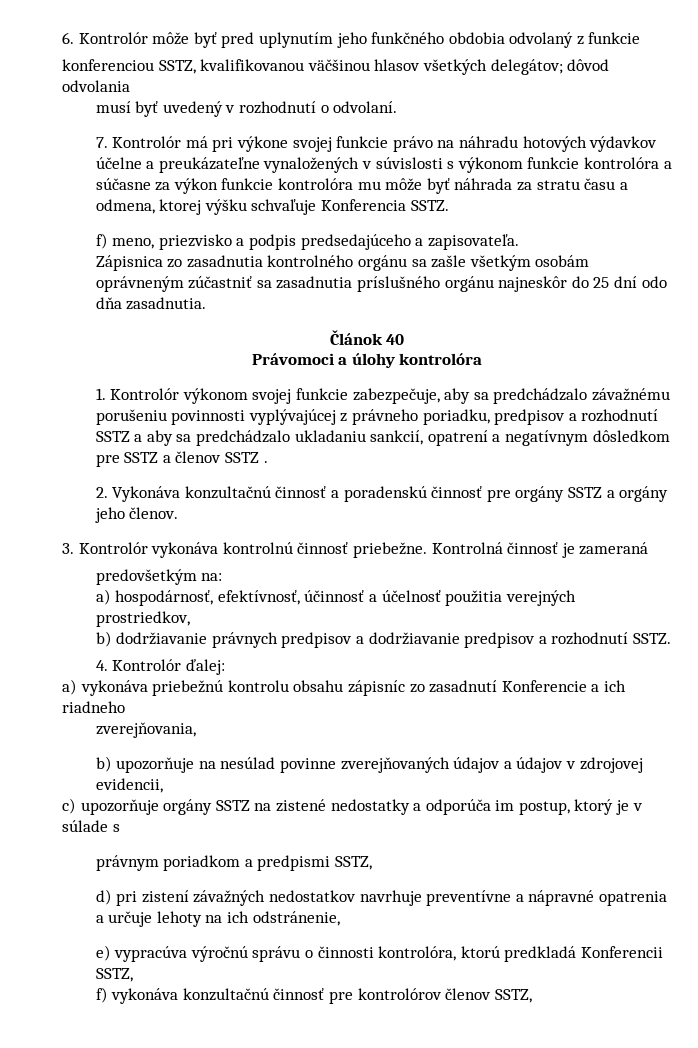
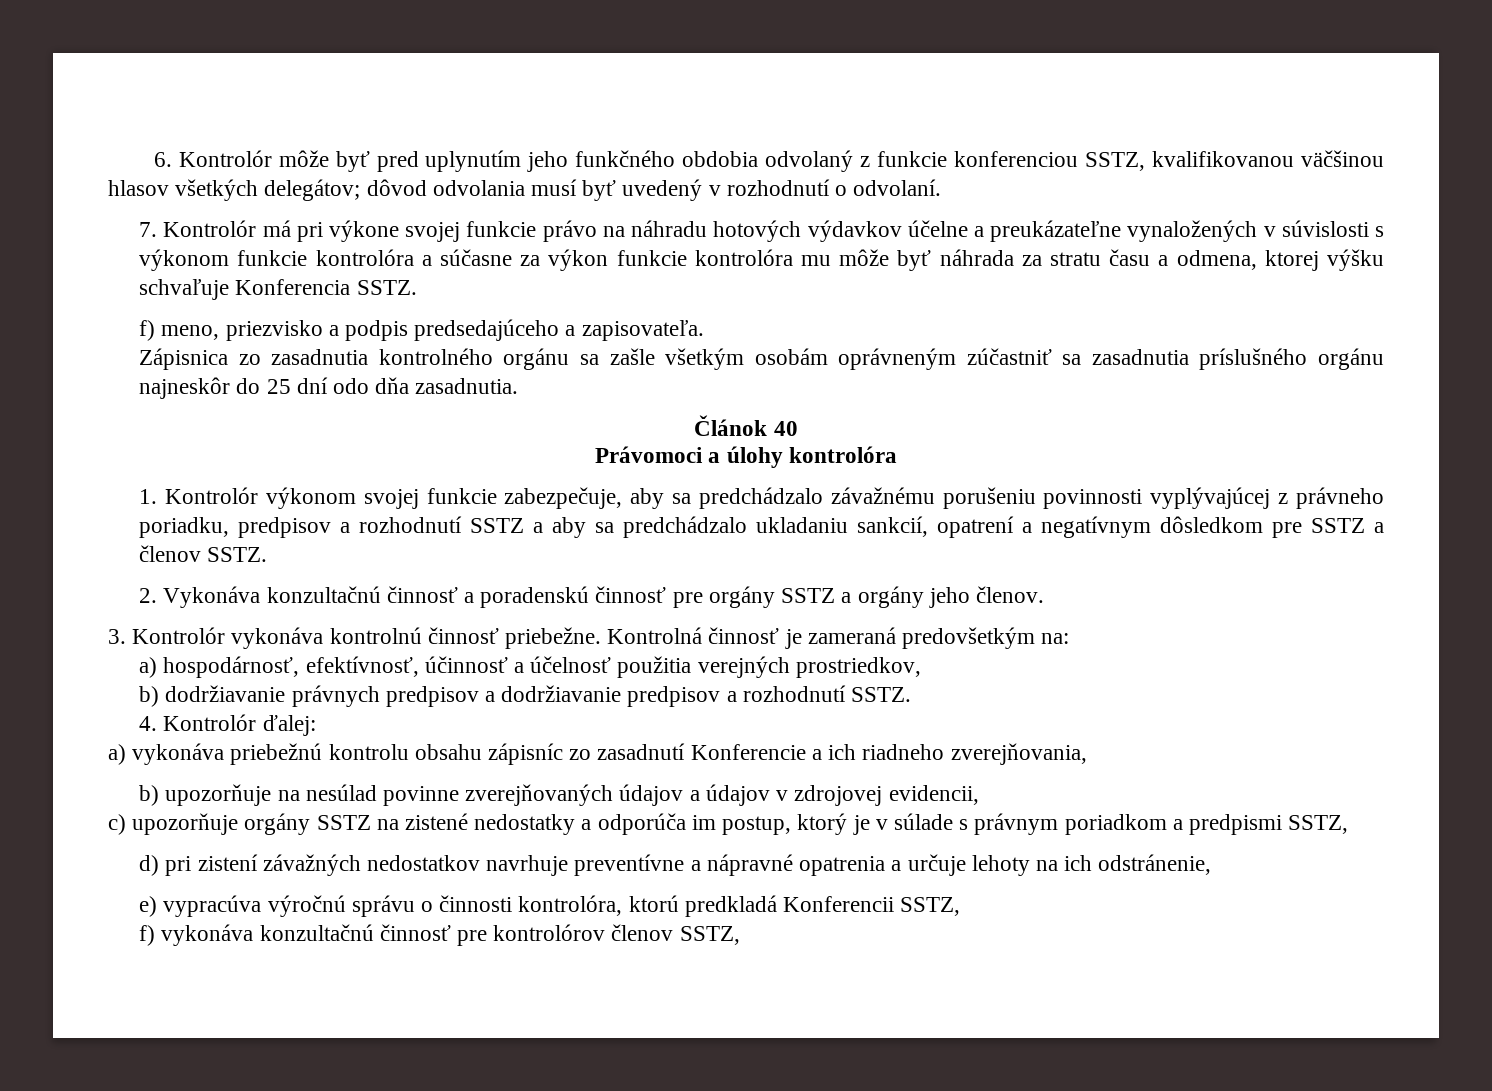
(641, 38) // -> (948, 159) none
(130, 86) // -> (525, 188) none
[225,452,268,463] SSTZ . -> [207,547,268,562] SSTZ.
(649, 548) // -> (896, 635) none
(125, 707) // -> (945, 752) none
(120, 828) // -> (969, 824) none

